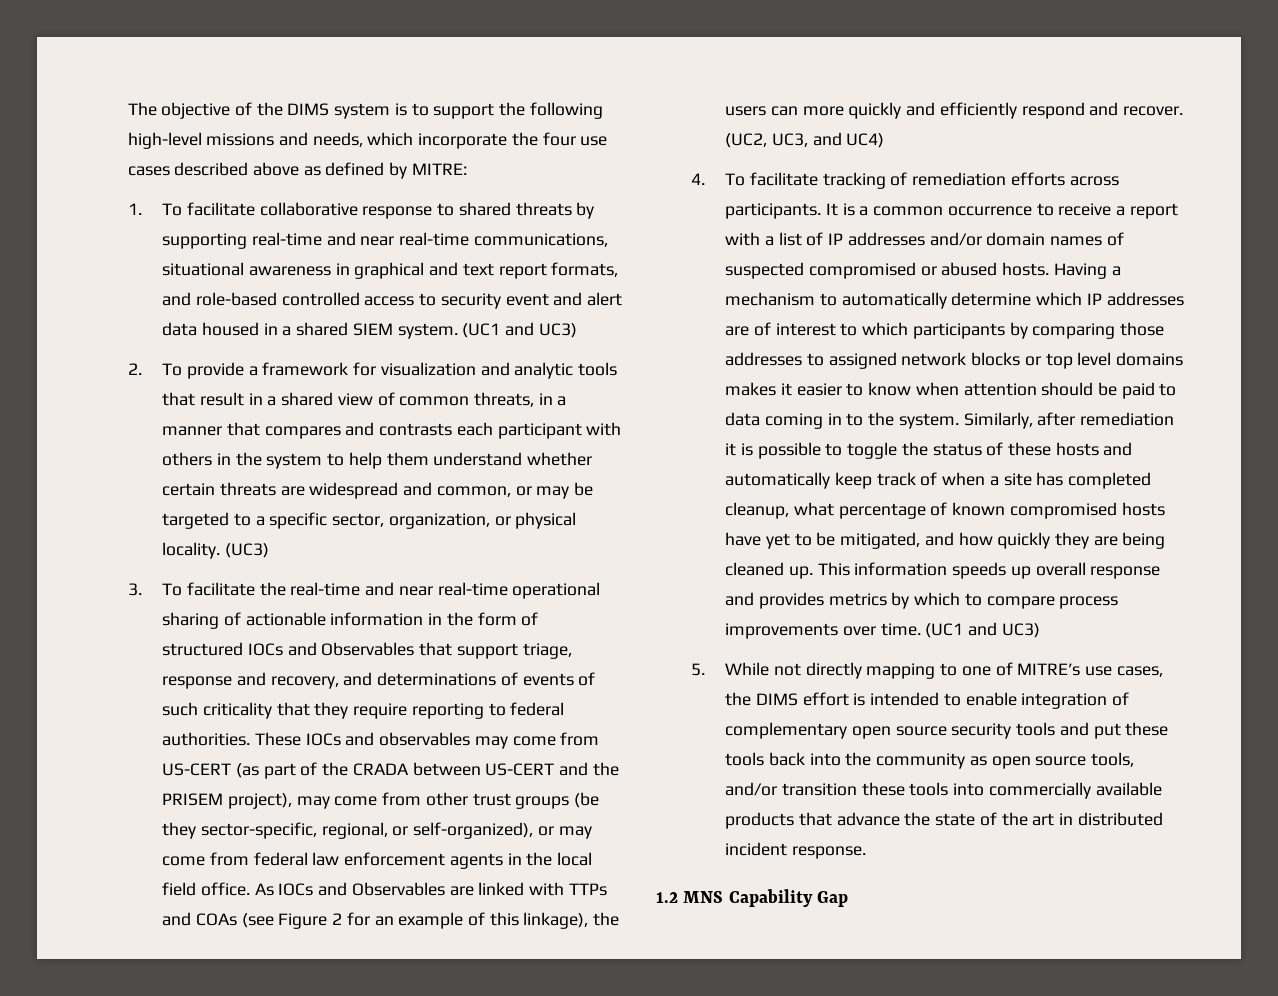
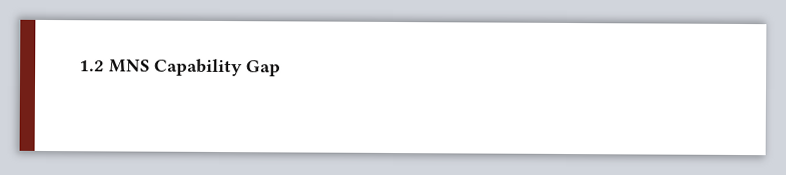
[127,102,603,119] [127,132,608,149] [127,162,467,179] [127,202,595,219] [162,232,608,249] [162,262,619,279] [162,292,622,309] [162,322,577,339] [127,362,617,379] [162,392,567,407] [162,422,622,439] [162,452,592,469] [162,482,593,499] [162,512,577,529] [162,542,269,559] [127,582,601,599] [162,612,539,629] [162,642,572,659] [162,672,596,689] [162,702,565,719] [162,732,600,749] [162,762,619,779] [162,792,599,809] [162,822,592,839] [162,852,592,869] [162,882,607,896] [162,912,620,929] [725,102,1183,119] [725,132,885,148] [690,172,1119,189] [725,203,1178,219] [725,232,1124,246] [725,262,1121,279] [725,292,1184,309] [725,322,1164,339] [725,352,1183,369] [725,382,1177,399] [725,412,1174,429] [725,442,1133,459] [725,472,1151,489] [725,502,1165,519] [725,532,1166,549] [725,562,1161,579] [725,592,1119,609] [725,622,1040,639] [690,662,1163,679] [725,692,1129,709] [725,722,1169,739] [725,752,1134,769] [725,782,1162,799] [725,812,1163,829] [725,842,866,859] The objective of the DIMS system is to support the following high-level missions and needs, which incorporate the four use cases described above as defined by MITRE: // 1. To facilitate collaborative response to shared threats by supporting real-time and near real-time communications, situational awareness in graphical and text report formats, and role-based controlled access to security event and alert data housed in a shared SIEM system. (UC1 and UC3) // 2. To provide a framework for visualization and analytic tools that result in a shared view of common threats, in a manner that compares and contrasts each participant with others in the system to help them understand whether certain threats are widespread and common, or may be targeted to a specific sector, organization, or physical locality. (UC3) // 3. To facilitate the real-time and near real-time operational sharing of actionable information in the form of structured IOCs and Observables that support triage, response and recovery, and determinations of events of such criticality that they require reporting to federal authorities. These IOCs and observables may come from US-CERT (as part of the CRADA between US-CERT and the PRISEM project), may come from other trust groups (be they sector-specific, regional, or self-organized), or may come from federal law enforcement agents in the local field office. As IOCs and Observables are linked with TTPs and COAs (see Figure 2 for an example of this linkage), the users can more quickly and efficiently respond and recover. (UC2, UC3, and UC4) // 4. To facilitate tracking of remediation efforts across participants. It is a common occurrence to receive a report with a list of IP addresses and/or domain names of suspected compromised or abused hosts. Having a mechanism to automatically determine which IP addresses are of interest to which participants by comparing those addresses to assigned network blocks or top level domains makes it easier to know when attention should be paid to data coming in to the system. Similarly, after remediation it is possible to toggle the status of these hosts and automatically keep track of when a site has completed cleanup, what percentage of known compromised hosts have yet to be mitigated, and how quickly they are being cleaned up. This information speeds up overall response and provides metrics by which to compare process improvements over time. (UC1 and UC3) // 5. While not directly mapping to one of MITRE’s use cases, the DIMS effort is intended to enable integration of complementary open source security tools and put these tools back into the community as open source tools, and/or transition these tools into commercially available products that advance the state of the art in distributed incident response. // -> (79, 66) none

